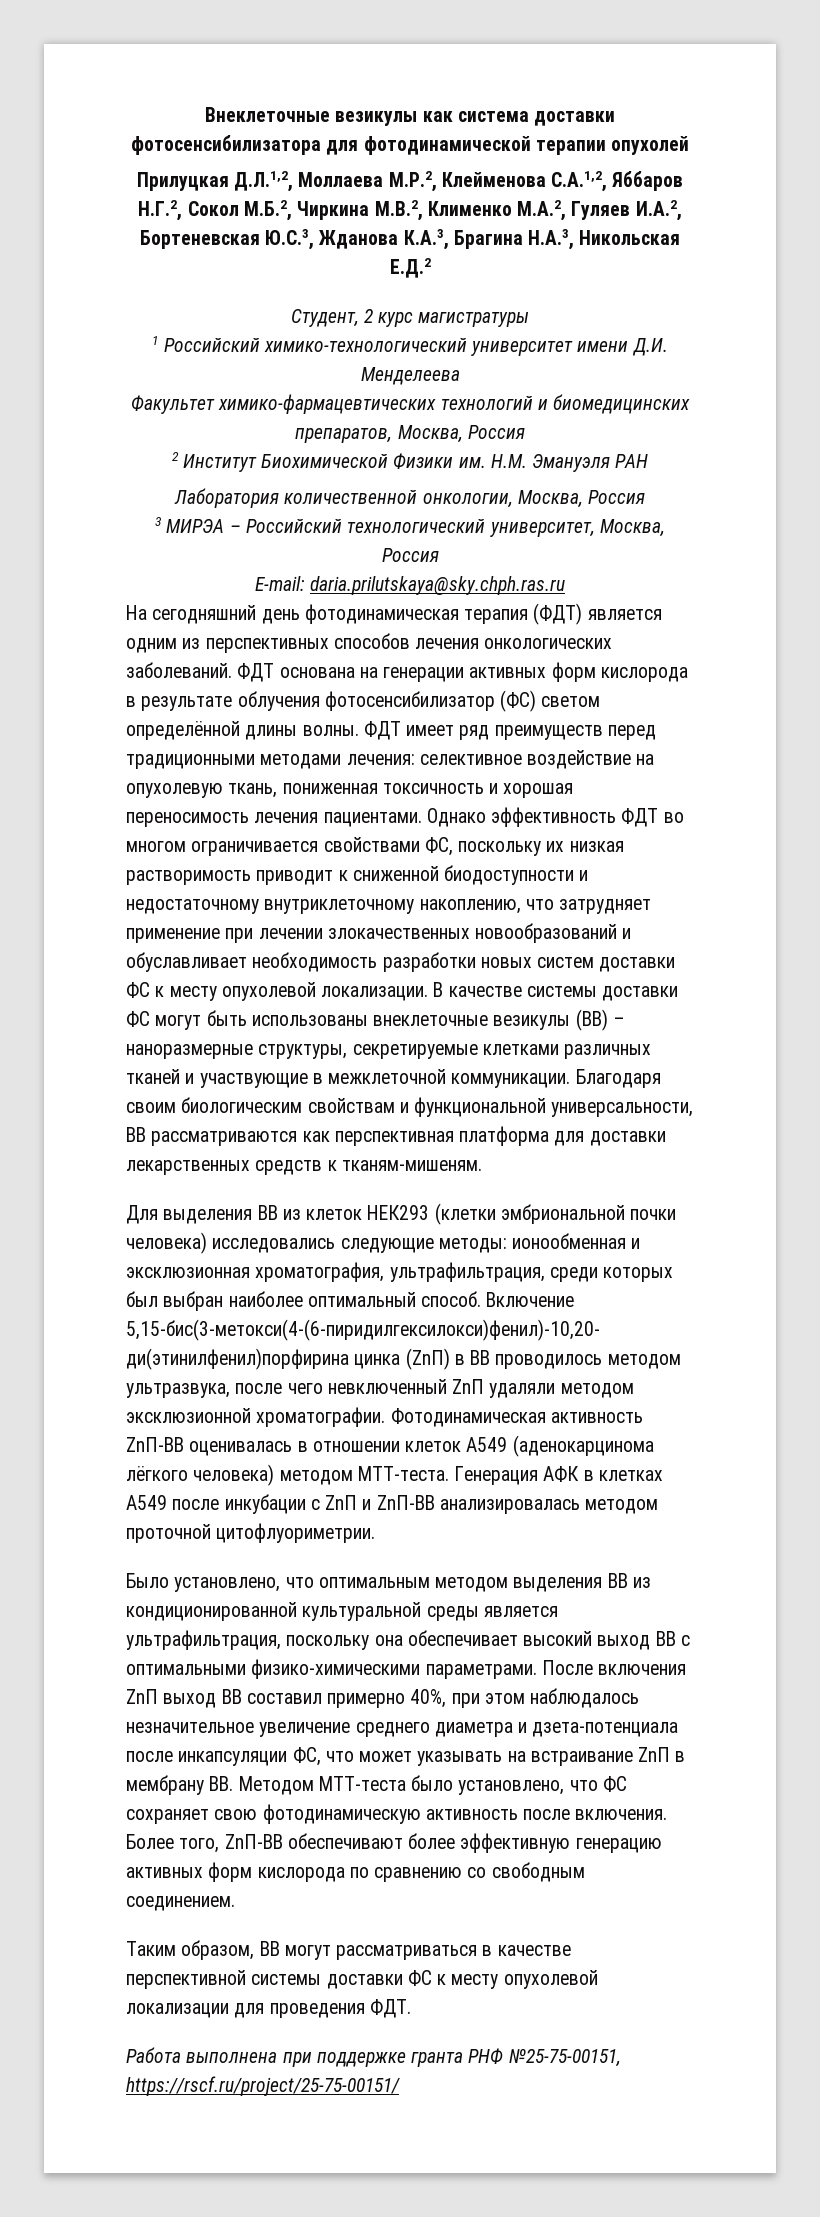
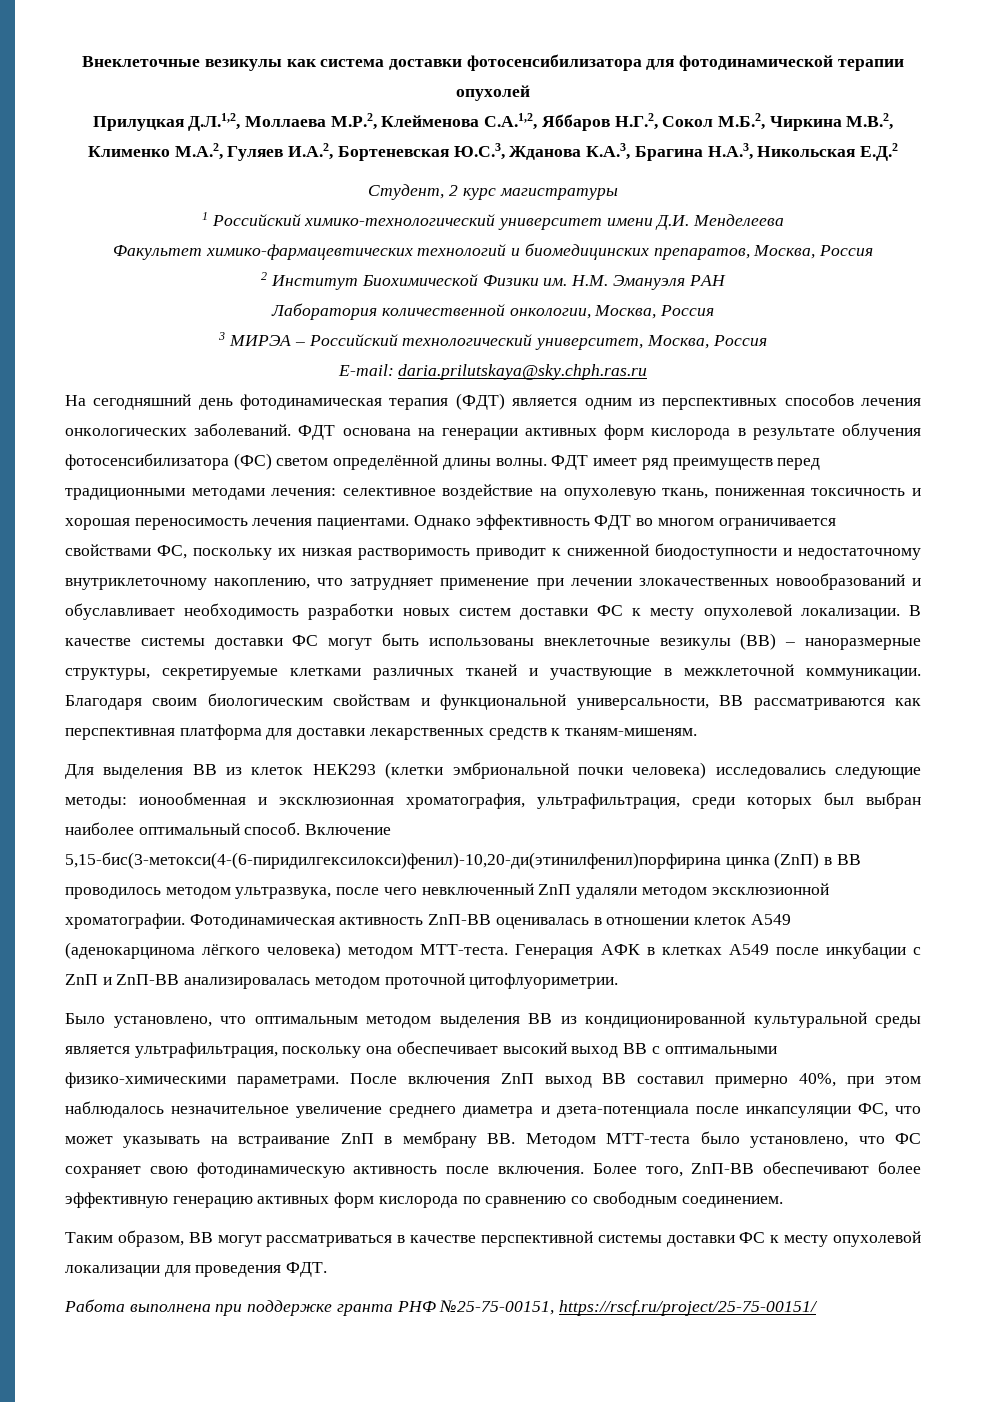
[324,691,495,711] фотосенсибилизатор -> [65,453,229,470] фотосенсибилизатора

